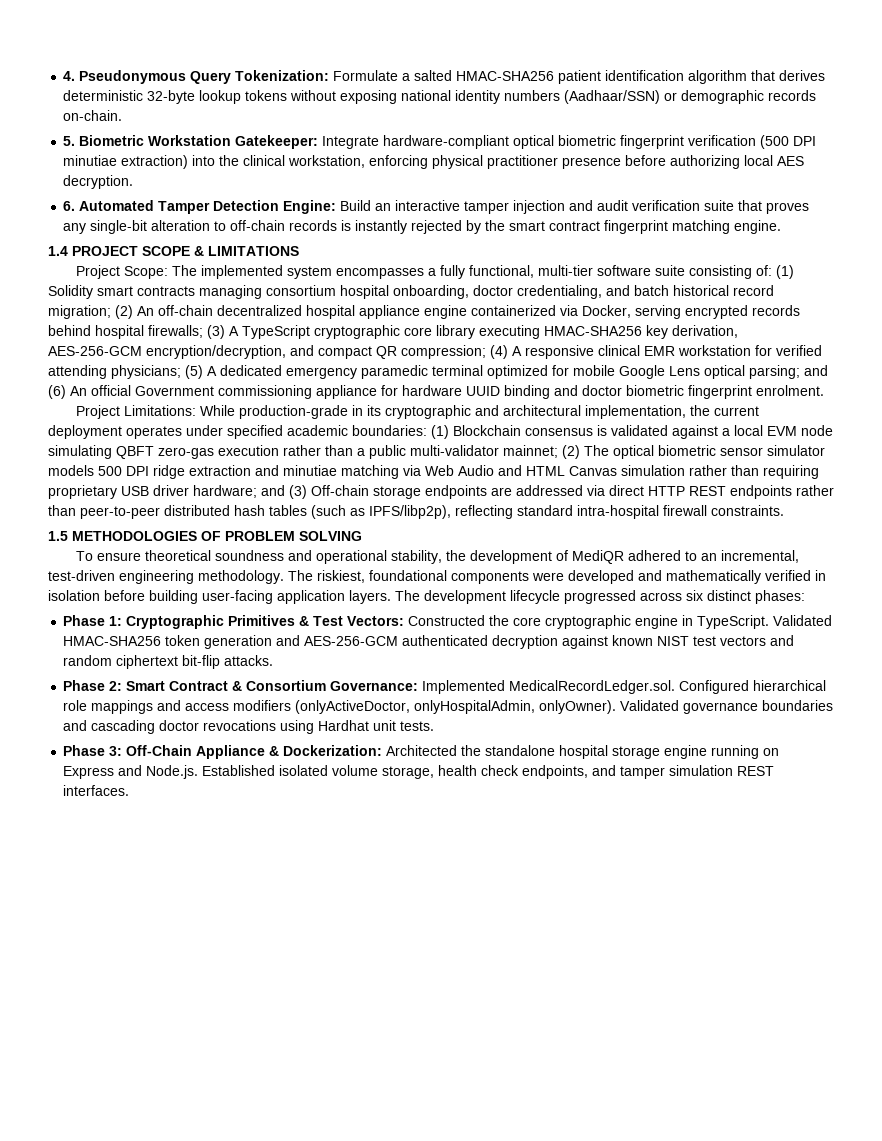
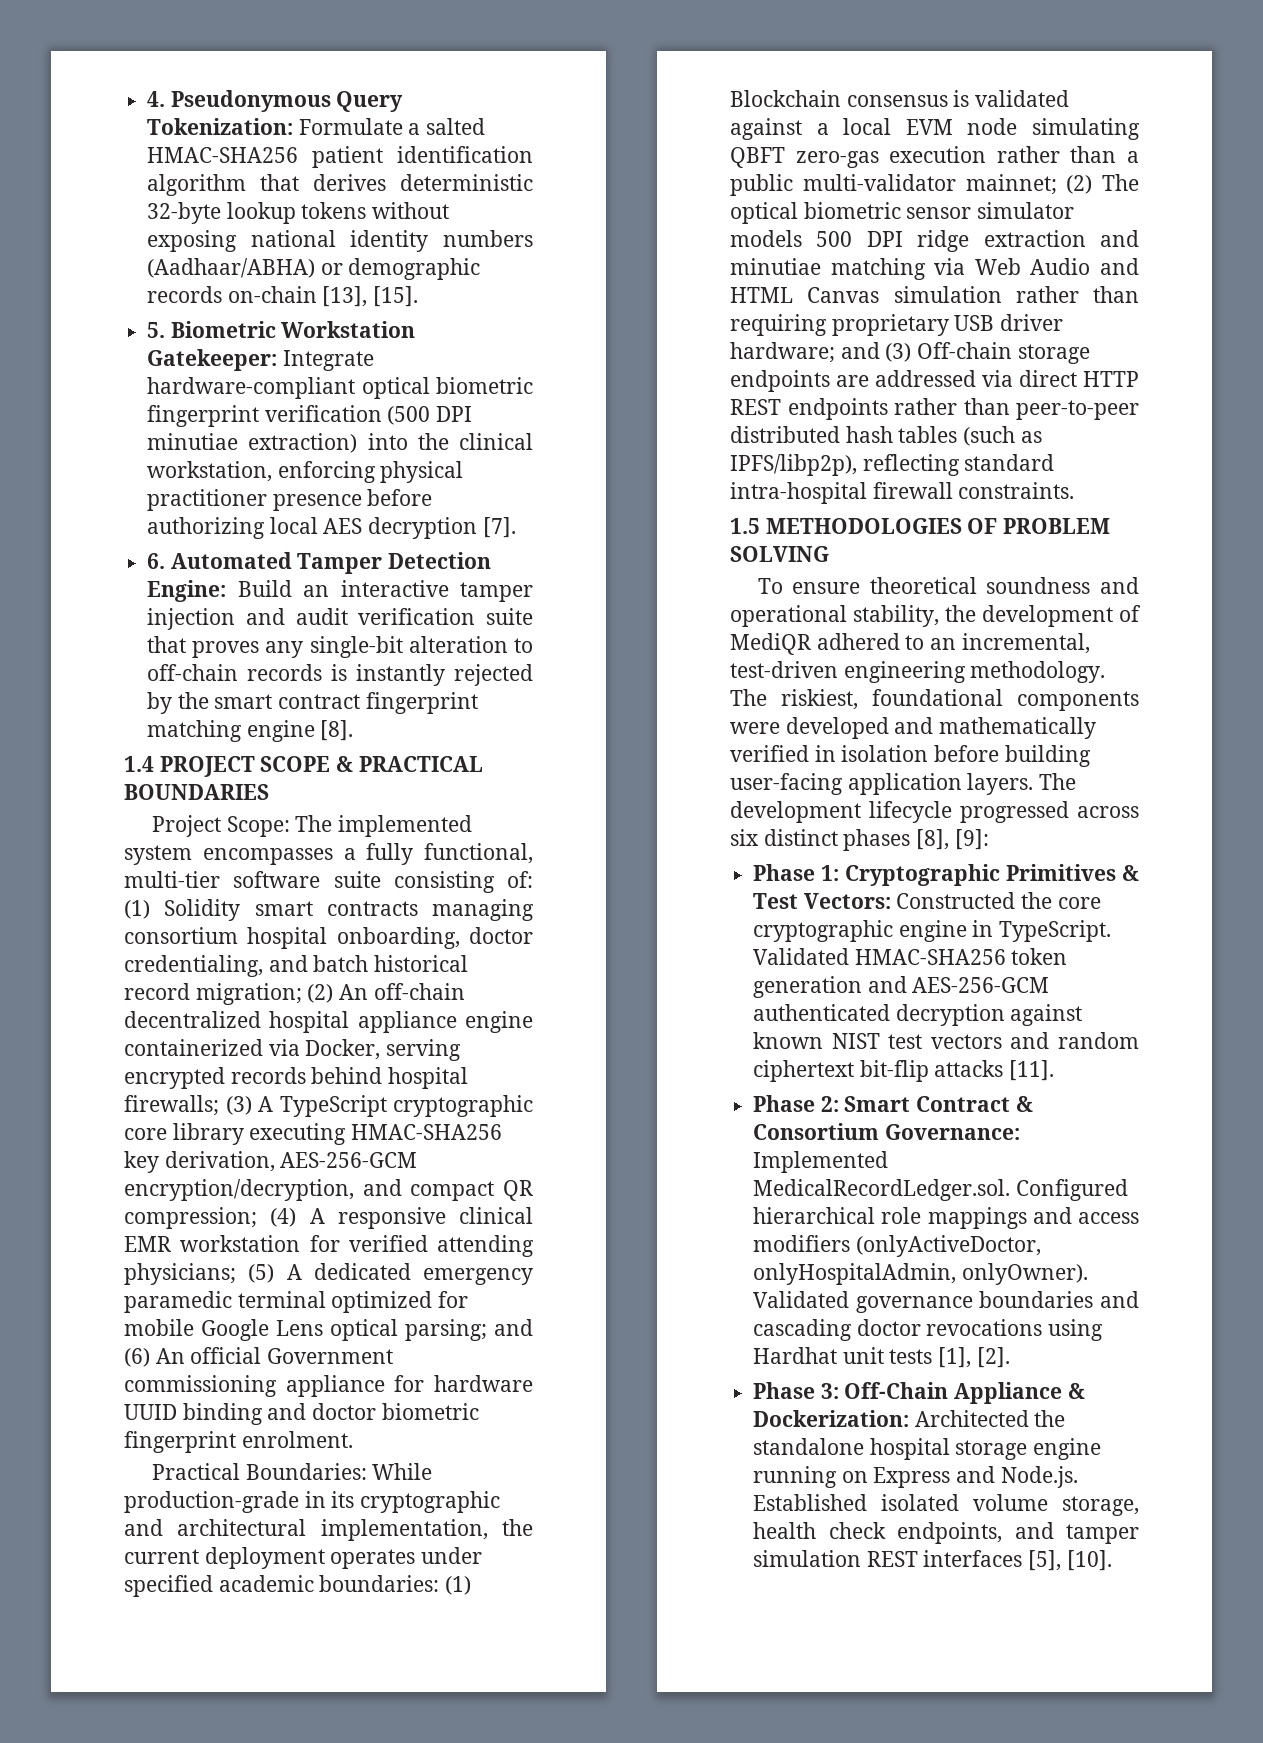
[564,90,661,104] (Aadhaar/SSN) -> [147,258,316,278] (Aadhaar/ABHA)
[63,110,123,121] on-chain. -> [227,286,419,307] on-chain [13], [15].
[63,175,134,189] decryption. -> [368,517,516,539] decryption [7].
[734,220,782,234] engine. -> [246,720,354,742] engine [8].
[208,246,299,256] LIMITATIONS -> [358,756,483,772] [124,784,269,800] PRACTICAL BOUNDARIES
[75,405,196,419] Project Limitations: -> [151,1463,367,1480] Practical Boundaries:
[755,590,805,604] phases: -> [843,829,989,851] phases [8], [9]:
[224,655,274,666] attacks. -> [934,1060,1055,1081] attacks [11].
[400,721,435,731] tests. -> [889,1347,1010,1368] tests [1], [2].
[63,785,130,796] interfaces. -> [923,1550,1112,1571] interfaces [5], [10].

